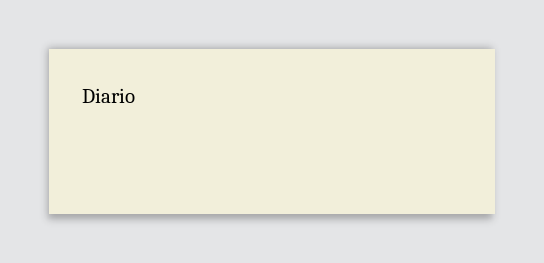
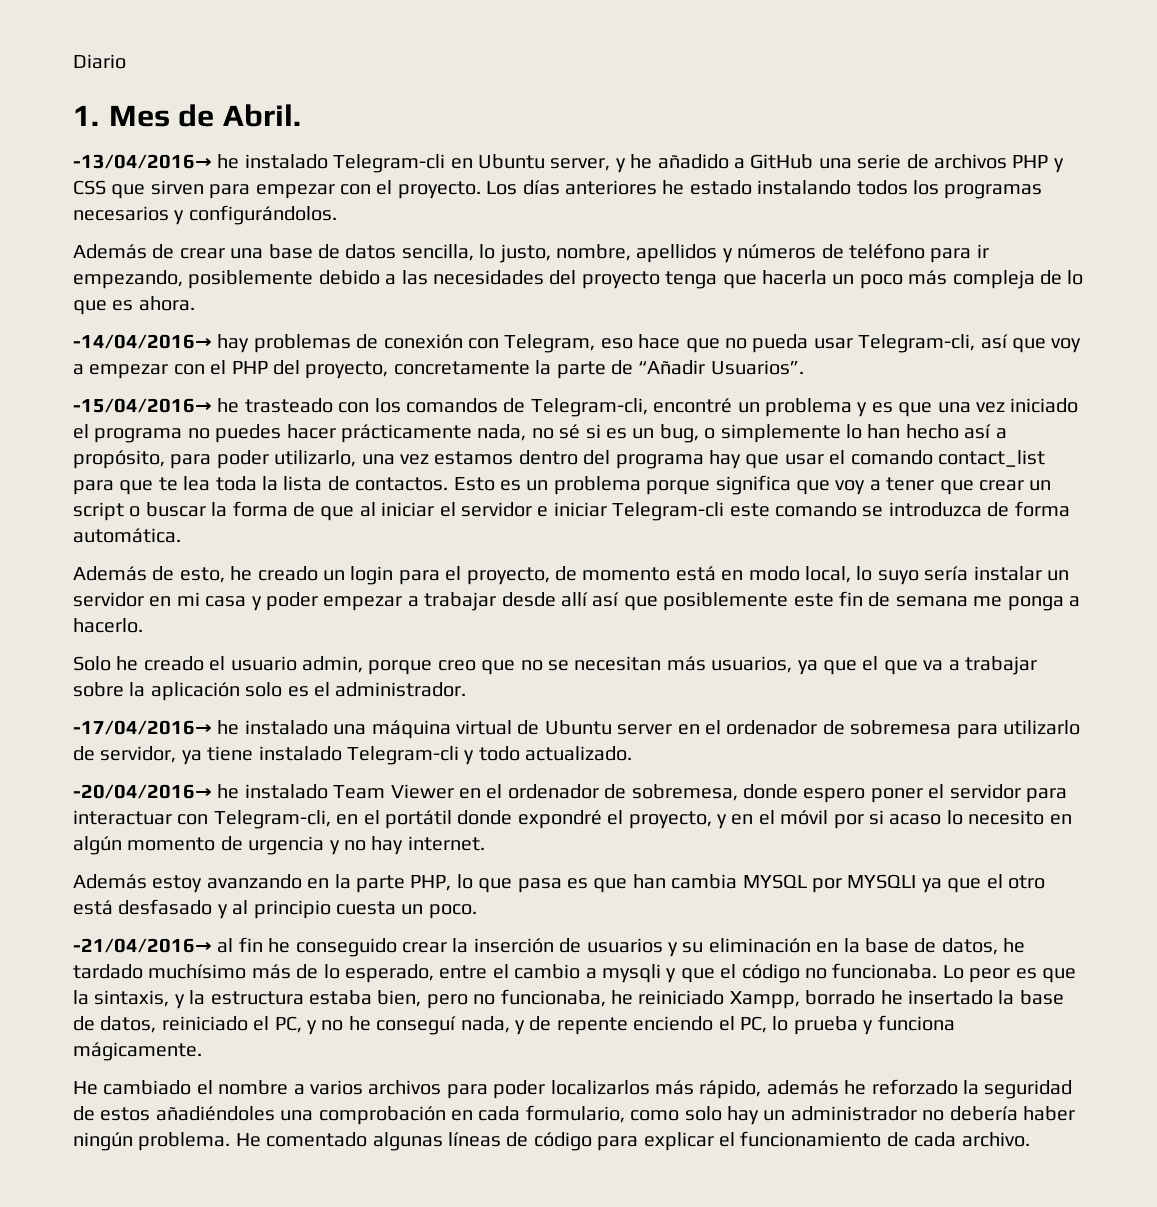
(135, 95) none -> [73,104,301,127] [73,154,1064,173] [73,180,1043,199] [73,205,337,225] [73,243,989,263] [73,270,1084,289] [73,296,195,315] [73,334,1082,353] [73,360,804,379] [73,398,1079,417] [73,424,1007,443] [73,450,1045,469] [73,475,1052,495] [73,501,1070,521] [73,528,181,543] [73,566,1069,585] [73,591,1080,611] [73,618,143,633] [73,656,1037,675] [73,682,467,701] [73,720,1080,739] [73,746,633,765] [73,784,1067,803] [73,810,1072,829] [73,836,485,855] [73,874,1045,893] [73,899,477,919] [73,937,1026,957] [73,963,1076,983] [73,989,1064,1009] [73,1015,955,1035] [73,1042,202,1061] [73,1079,1073,1099] [73,1105,1075,1125] [73,1131,1030,1151] // 1. Mes de Abril. // -13/04/2016→ he instalado Telegram-cli en Ubuntu server, y he añadido a GitHub una serie de archivos PHP y CSS que sirven para empezar con el proyecto. Los días anteriores he estado instalando todos los programas necesarios y configurándolos. // Además de crear una base de datos sencilla, lo justo, nombre, apellidos y números de teléfono para ir empezando, posiblemente debido a las necesidades del proyecto tenga que hacerla un poco más compleja de lo que es ahora. // -14/04/2016→ hay problemas de conexión con Telegram, eso hace que no pueda usar Telegram-cli, así que voy a empezar con el PHP del proyecto, concretamente la parte de “Añadir Usuarios”. // -15/04/2016→ he trasteado con los comandos de Telegram-cli, encontré un problema y es que una vez iniciado el programa no puedes hacer prácticamente nada, no sé si es un bug, o simplemente lo han hecho así a propósito, para poder utilizarlo, una vez estamos dentro del programa hay que usar el comando contact_list para que te lea toda la lista de contactos. Esto es un problema porque significa que voy a tener que crear un script o buscar la forma de que al iniciar el servidor e iniciar Telegram-cli este comando se introduzca de forma automática. // Además de esto, he creado un login para el proyecto, de momento está en modo local, lo suyo sería instalar un servidor en mi casa y poder empezar a trabajar desde allí así que posiblemente este fin de semana me ponga a hacerlo. // Solo he creado el usuario admin, porque creo que no se necesitan más usuarios, ya que el que va a trabajar sobre la aplicación solo es el administrador. // -17/04/2016→ he instalado una máquina virtual de Ubuntu server en el ordenador de sobremesa para utilizarlo de servidor, ya tiene instalado Telegram-cli y todo actualizado. // -20/04/2016→ he instalado Team Viewer en el ordenador de sobremesa, donde espero poner el servidor para interactuar con Telegram-cli, en el portátil donde expondré el proyecto, y en el móvil por si acaso lo necesito en algún momento de urgencia y no hay internet. // Además estoy avanzando en la parte PHP, lo que pasa es que han cambia MYSQL por MYSQLI ya que el otro está desfasado y al principio cuesta un poco. // -21/04/2016→ al fin he conseguido crear la inserción de usuarios y su eliminación en la base de datos, he tardado muchísimo más de lo esperado, entre el cambio a mysqli y que el código no funcionaba. Lo peor es que la sintaxis, y la estructura estaba bien, pero no funcionaba, he reiniciado Xampp, borrado he insertado la base de datos, reiniciado el PC, y no he conseguí nada, y de repente enciendo el PC, lo prueba y funciona mágicamente. // He cambiado el nombre a varios archivos para poder localizarlos más rápido, además he reforzado la seguridad de estos añadiéndoles una comprobación en cada formulario, como solo hay un administrador no debería haber ningún problema. He comentado algunas líneas de código para explicar el funcionamiento de cada archivo.

